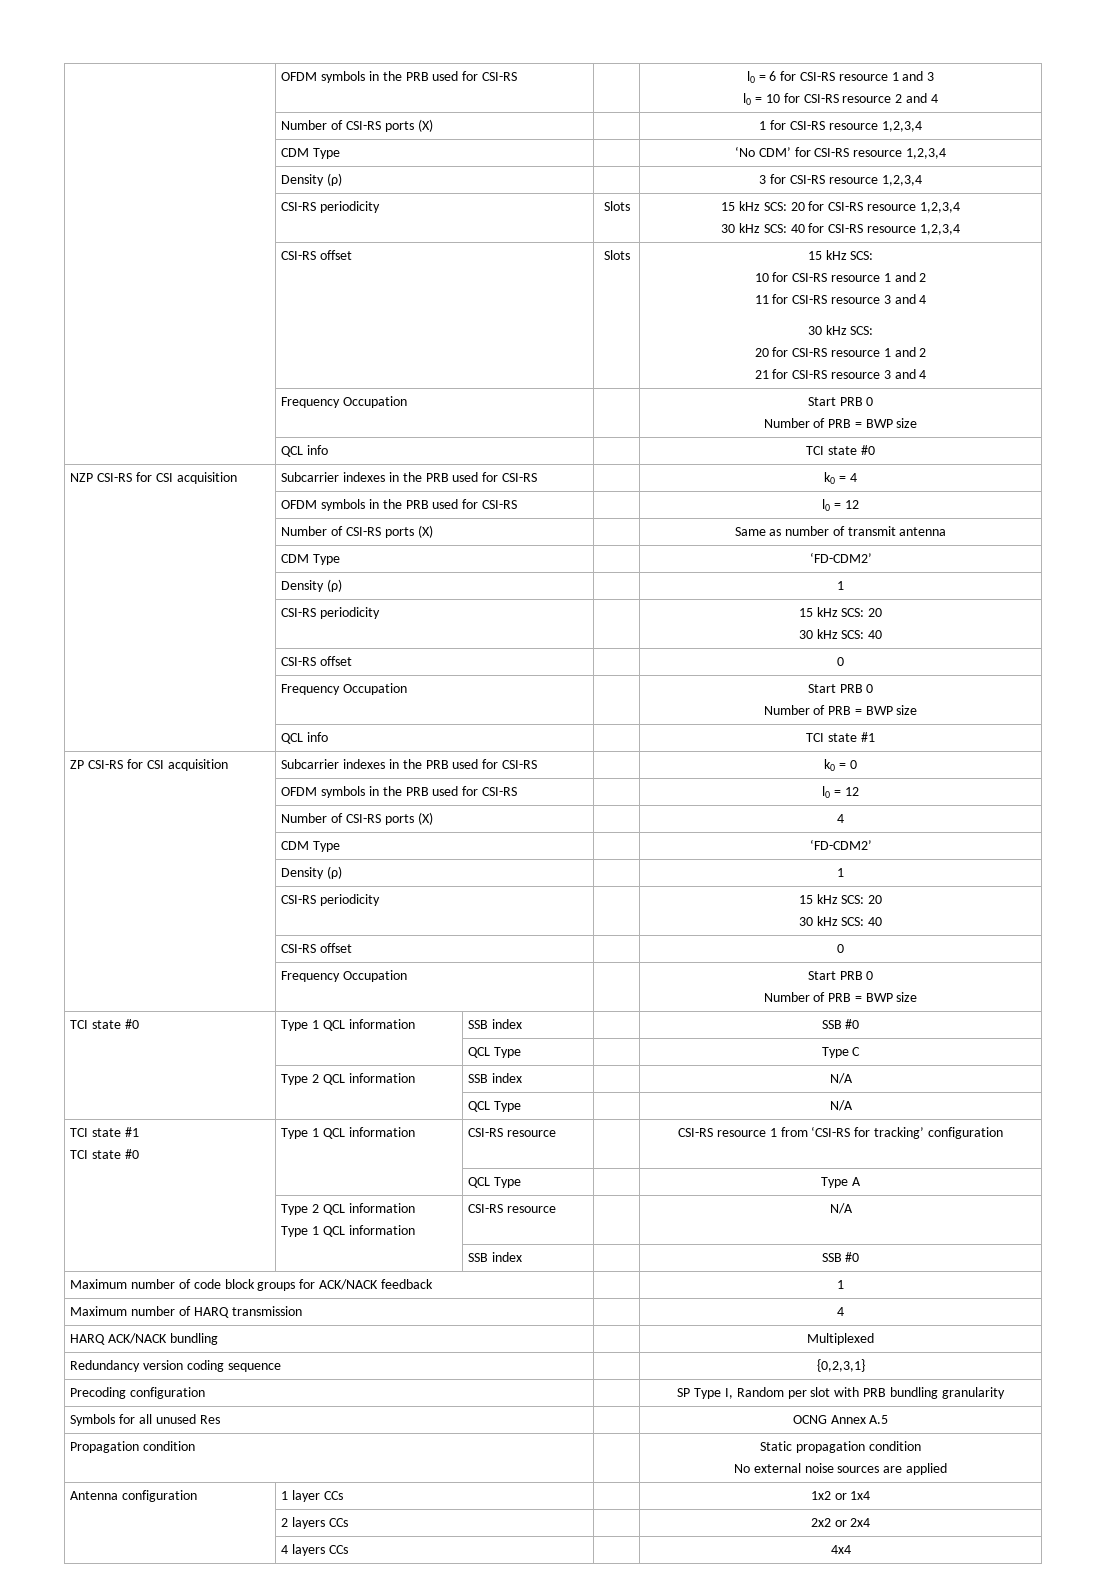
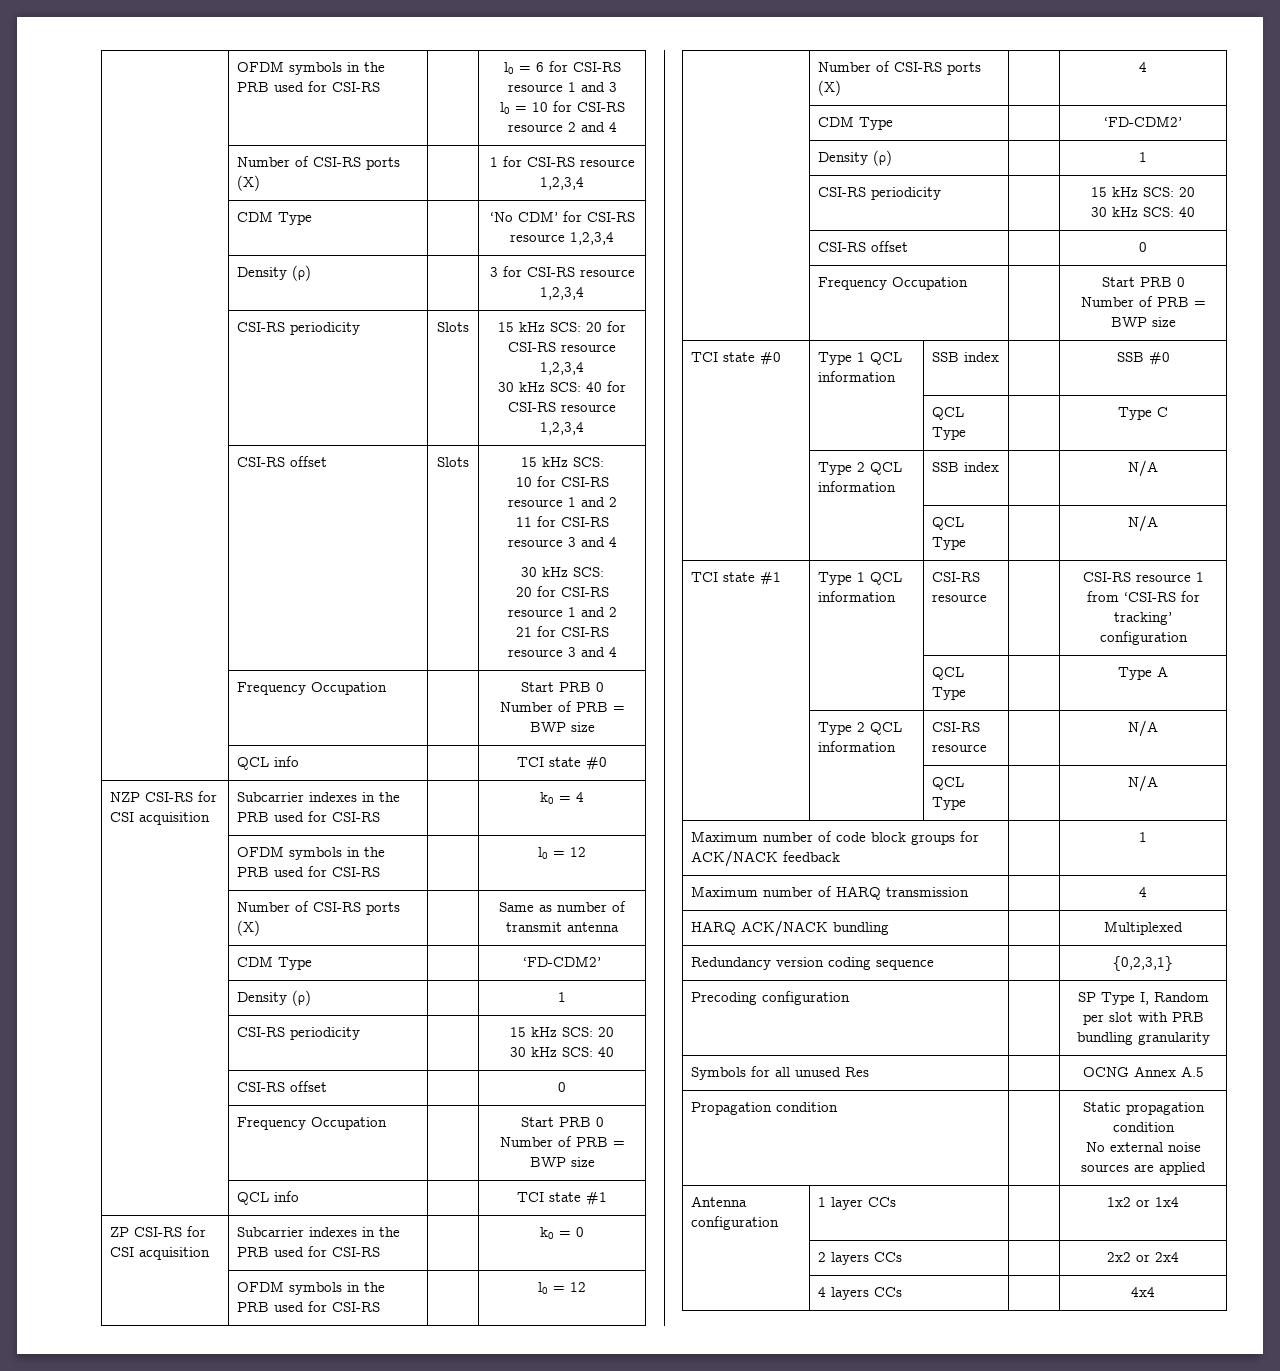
[70,1149,139,1159] // TCI state #0 -> (782, 578) none
[281,1225,415,1237] // Type 1 QCL information -> (897, 746) none
[468,1252,523,1262] [821,1252,860,1262] SSB index | | SSB #0 -> [932,777,965,790] [932,797,967,810] [1128,775,1158,792] QCL Type | | N/A

